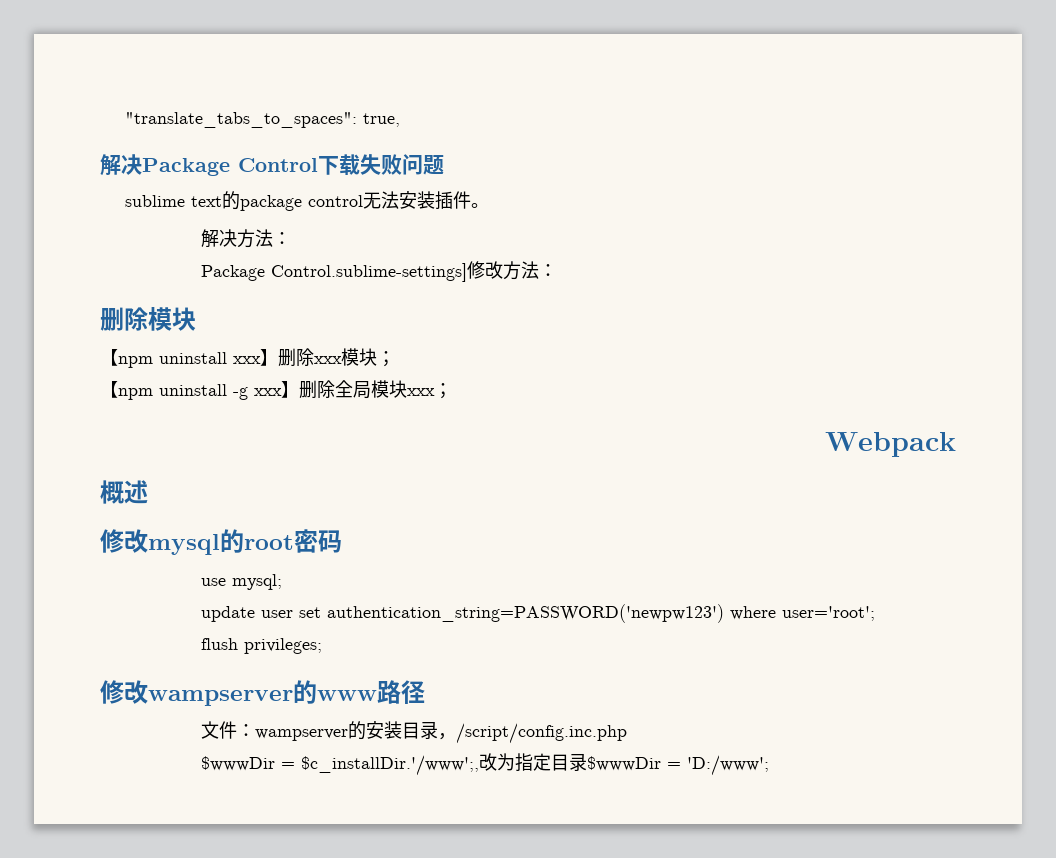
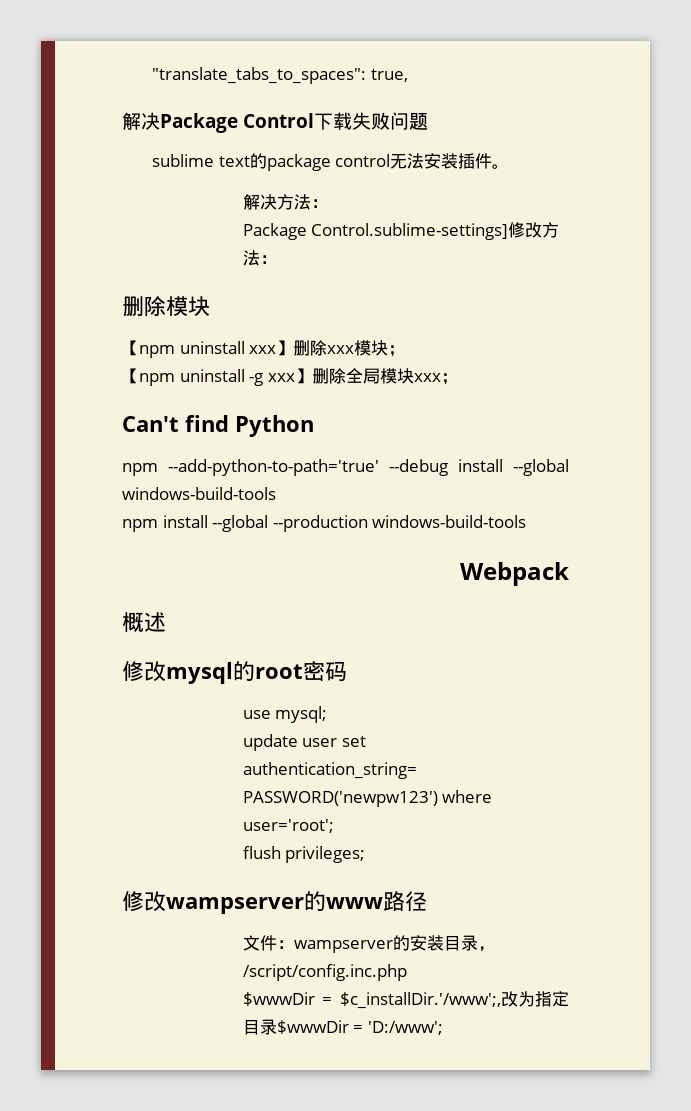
(452, 391) none -> [122,415,314,437] [122,459,569,476] [122,487,276,500] [122,515,527,532] // Can't find Python // npm --add-python-to-path='true' --debug install --global windows-build-tools // npm install --global --production windows-build-tools

